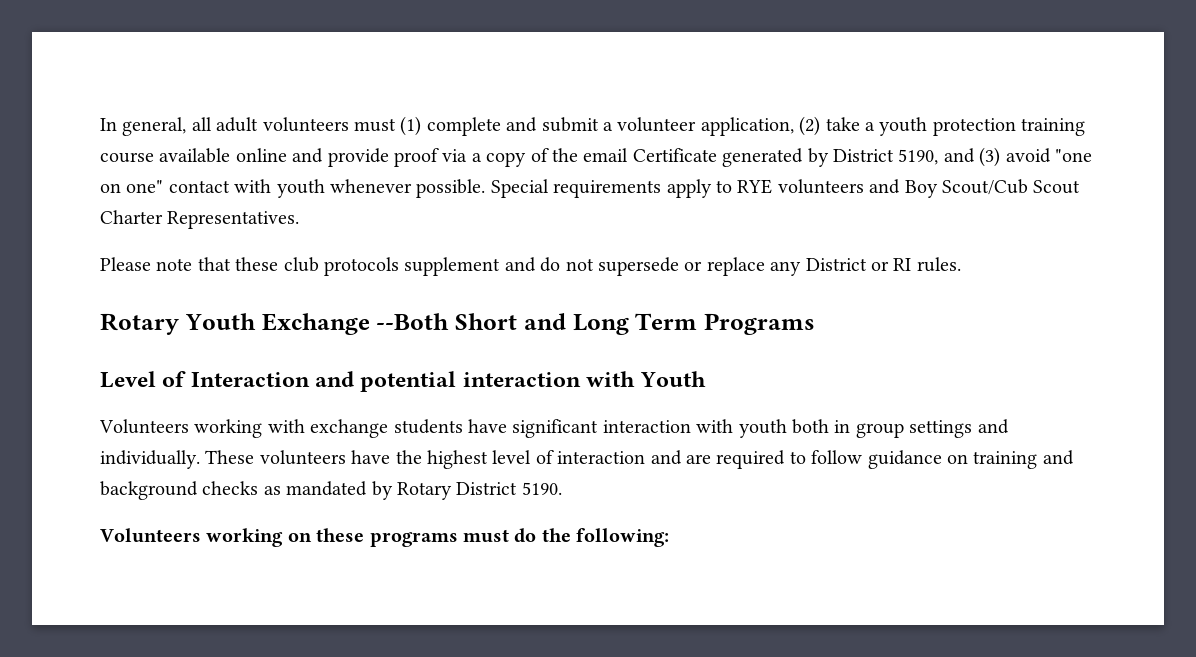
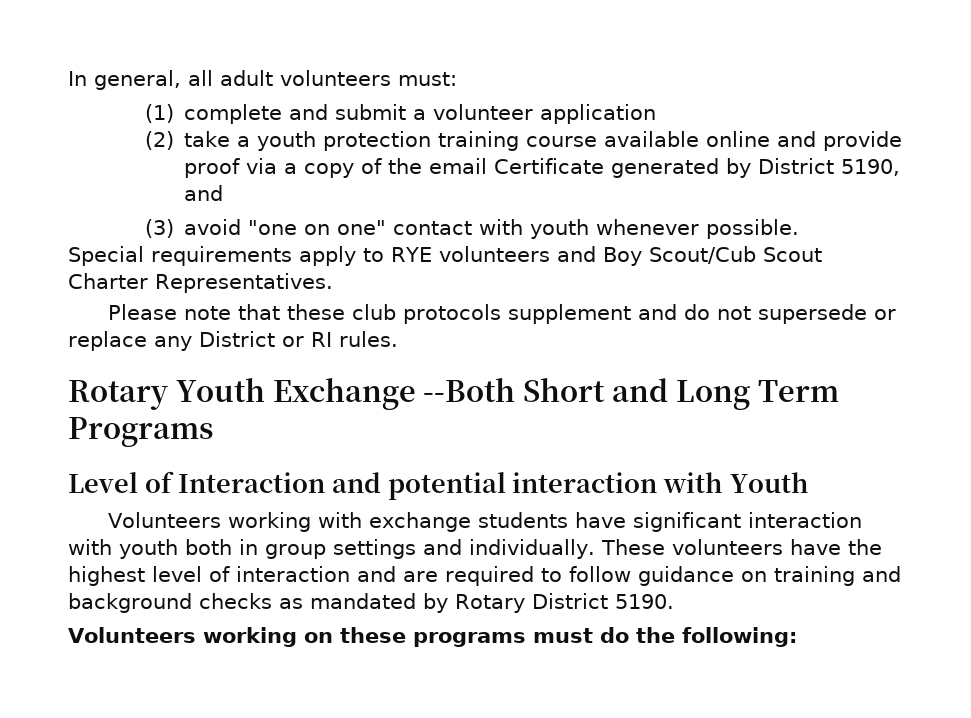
[354,118,396,132] must -> [398,72,457,86] must: //
[700,117,794,136] application, -> [539,104,656,124] application //
(975, 155) none -> (223, 193) //
(486, 188) none -> (799, 229) //

